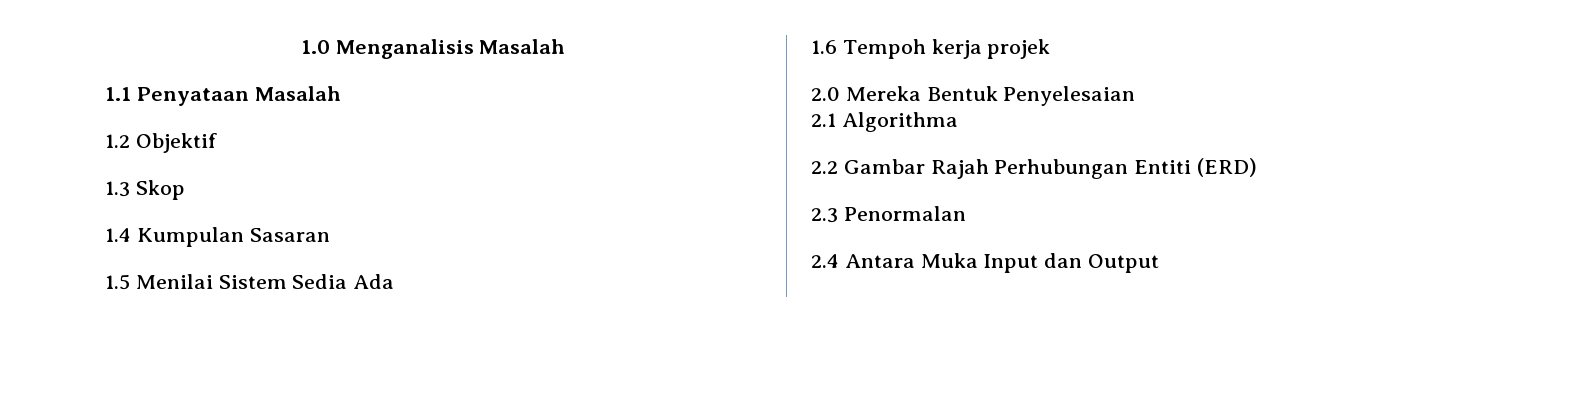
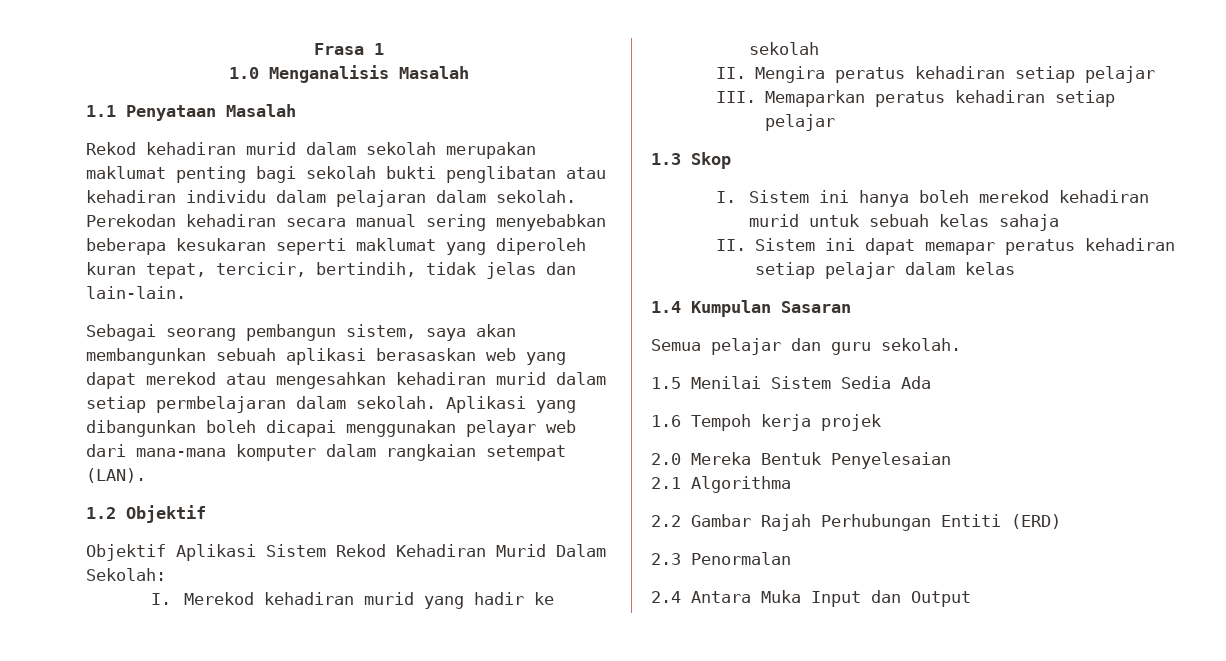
(300, 47) none -> [313,43,384,55] Frasa 1 //
[105,133,217,153] [105,180,185,200] [105,227,330,247] 1.2 Objektif // 1.3 Skop // 1.4 Kumpulan Sasaran -> [86,142,536,159] [86,166,606,183] [86,190,576,207] [86,214,606,231] [86,238,586,255] [86,262,576,279] [86,286,186,299] [86,324,516,341] [86,348,566,365] [86,372,606,389] [86,396,576,413] [86,420,576,437] [86,444,566,461] [86,468,146,483] [86,505,206,523] [86,544,606,561] [86,568,166,581] [151,592,555,609] [749,42,820,55] [716,66,1155,83] [716,90,1115,107] [764,114,835,131] [651,152,731,169] [716,190,1150,207] [749,214,1060,231] [716,238,1175,255] [754,262,1015,279] [651,300,851,317] [651,338,961,355] Rekod kehadiran murid dalam sekolah merupakan maklumat penting bagi sekolah bukti penglibatan atau kehadiran individu dalam pelajaran dalam sekolah. Perekodan kehadiran secara manual sering menyebabkan beberapa kesukaran seperti maklumat yang diperoleh kuran tepat, tercicir, bertindih, tidak jelas dan lain-lain. // Sebagai seorang pembangun sistem, saya akan membangunkan sebuah aplikasi berasaskan web yang dapat merekod atau mengesahkan kehadiran murid dalam setiap permbelajaran dalam sekolah. Aplikasi yang dibangunkan boleh dicapai menggunakan pelayar web dari mana-mana komputer dalam rangkaian setempat (LAN). // 1.2 Objektif // Objektif Aplikasi Sistem Rekod Kehadiran Murid Dalam Sekolah: // I. Merekod kehadiran murid yang hadir ke sekolah // II. Mengira peratus kehadiran setiap pelajar // III. Memaparkan peratus kehadiran setiap pelajar // 1.3 Skop // I. Sistem ini hanya boleh merekod kehadiran murid untuk sebuah kelas sahaja // II. Sistem ini dapat memapar peratus kehadiran setiap pelajar dalam kelas // 1.4 Kumpulan Sasaran // Semua pelajar dan guru sekolah.

